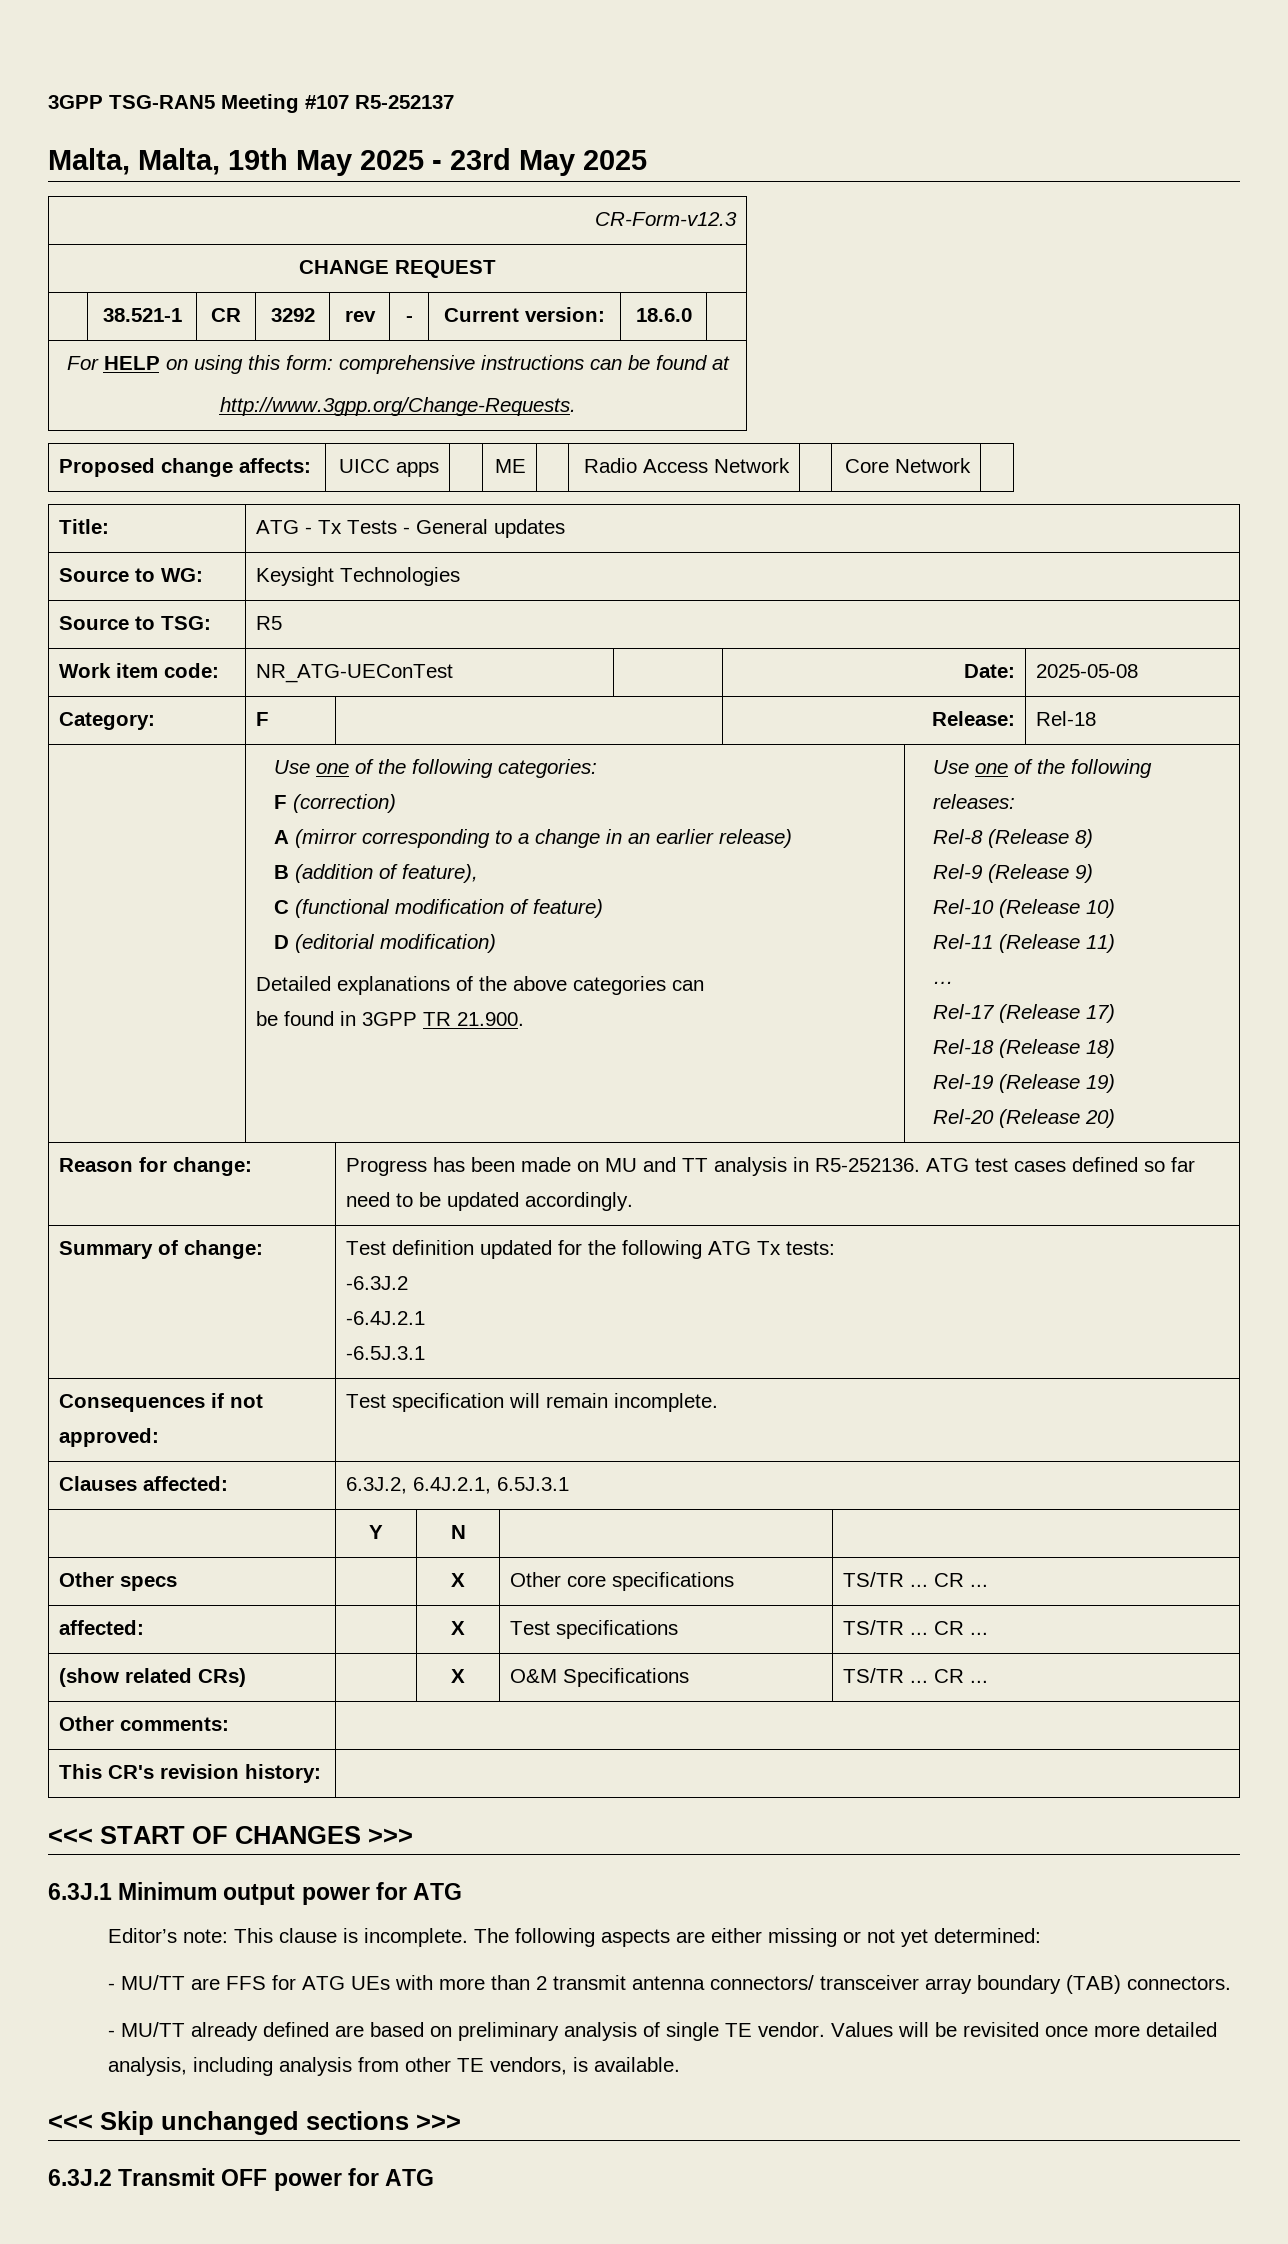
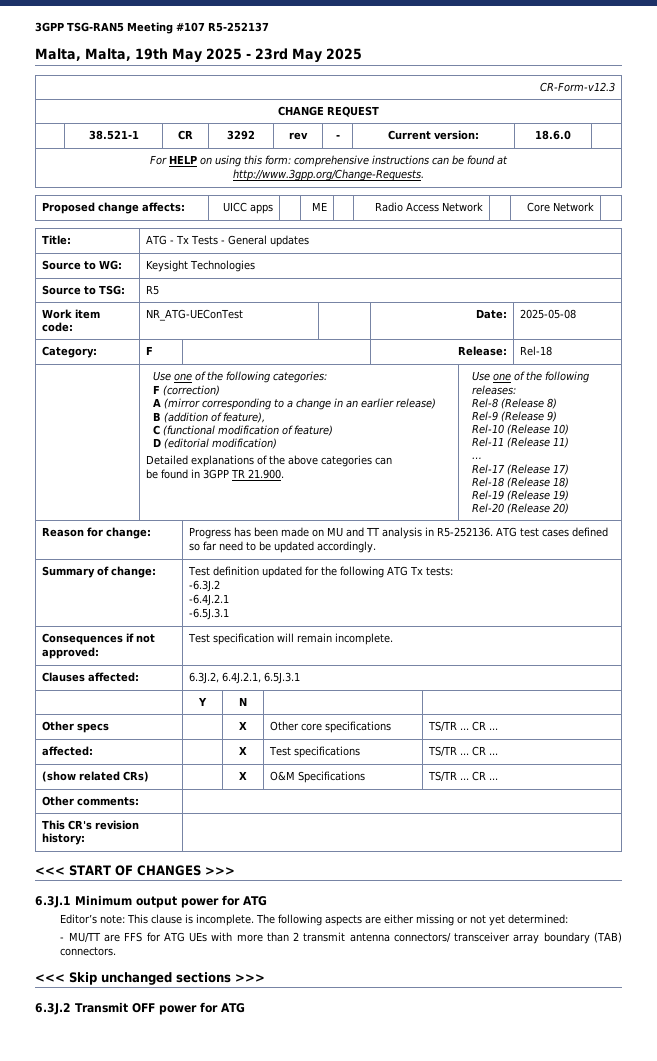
[108,2022,1218,2041] [108,2057,681,2076] // - MU/TT already defined are based on preliminary analysis of single TE vendor. Values will be revisited once more detailed analysis, including analysis from other TE vendors, is available. -> (117, 951) none

